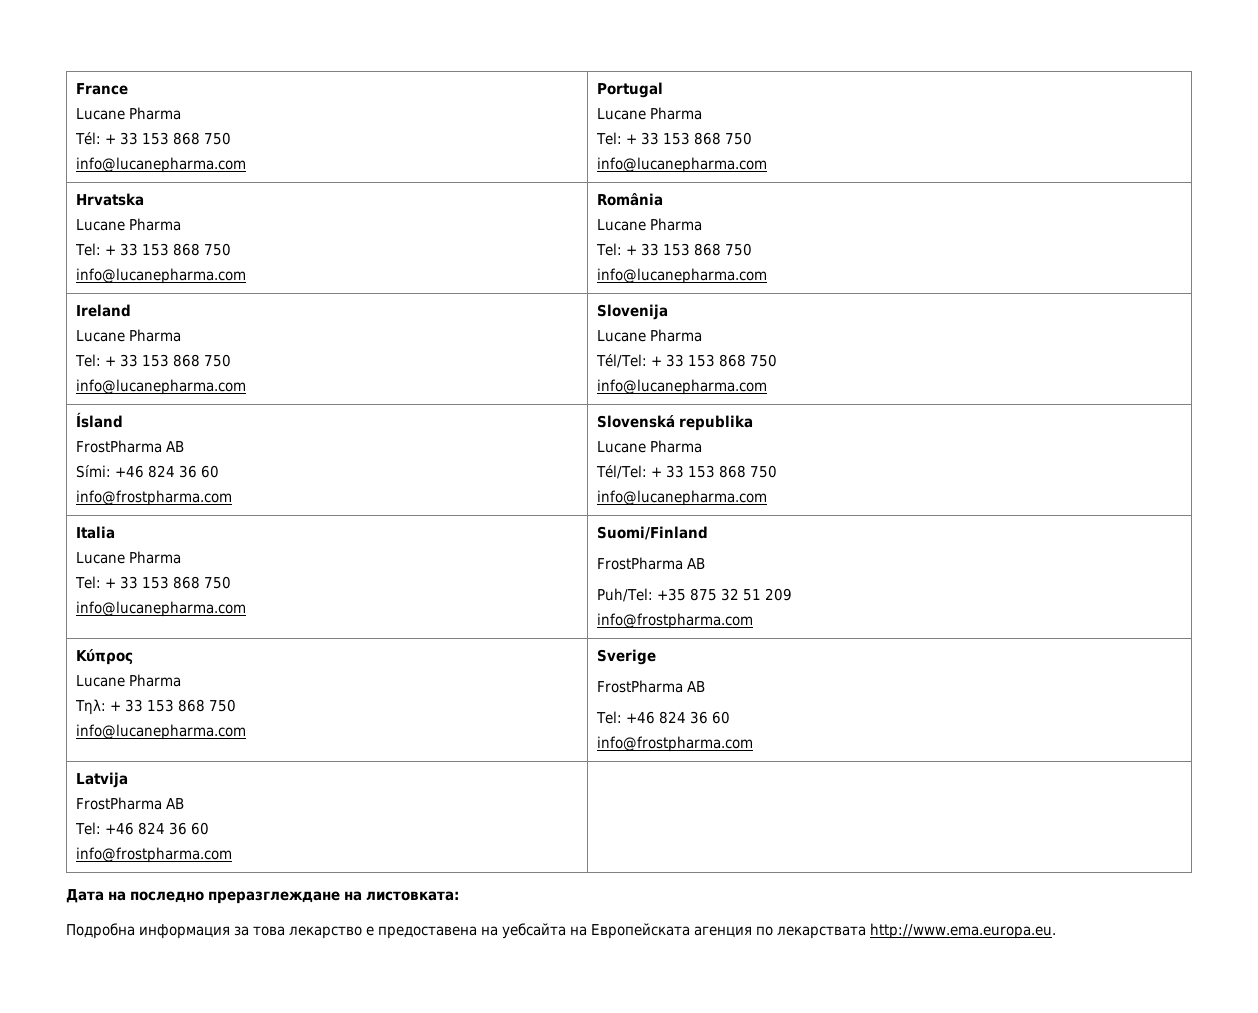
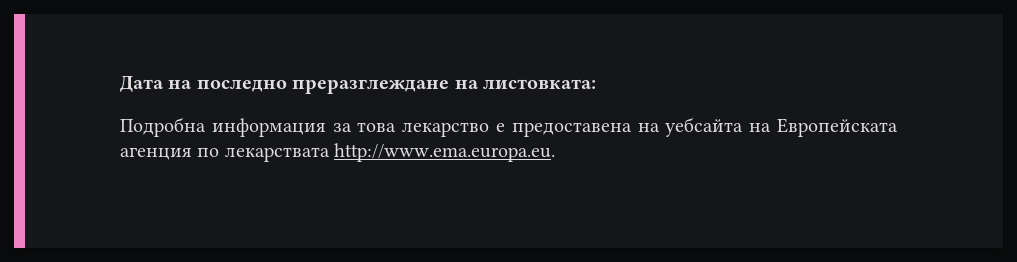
[76,83,129,95] [76,107,182,120] [75,132,232,145] [76,157,247,173] [597,82,664,98] [597,107,703,120] [596,132,753,145] [597,157,768,173] [76,193,145,206] [76,218,182,231] [75,243,232,256] [76,268,247,284] [597,193,664,206] [597,218,703,231] [596,243,753,256] [597,268,768,284] [76,304,132,317] [76,329,182,342] [75,354,232,367] [76,379,247,395] [597,304,669,320] [597,329,703,342] [596,354,778,368] [597,379,768,395] [76,412,124,428] [76,440,185,453] [76,465,220,478] [76,490,233,506] [597,415,754,431] [597,440,703,453] [596,465,778,479] [597,490,768,506] [76,526,116,539] [76,551,182,564] [75,576,232,589] [76,601,247,617] [597,526,709,540] [597,557,706,570] [597,588,793,602] [597,613,754,629] [76,649,134,665] [76,674,182,687] [75,699,237,715] [76,724,247,740] [597,649,657,665] [597,680,706,693] [596,711,731,724] [597,736,754,752] [76,772,129,788] [76,797,185,810] [75,822,210,835] [76,847,233,863] France // Lucane Pharma // Tél: + 33 153 868 750 // info@lucanepharma.com | Portugal // Lucane Pharma // Tel: + 33 153 868 750 // info@lucanepharma.com // Hrvatska // Lucane Pharma // Tel: + 33 153 868 750 // info@lucanepharma.com | România // Lucane Pharma // Tel: + 33 153 868 750 // info@lucanepharma.com // Ireland // Lucane Pharma // Tel: + 33 153 868 750 // info@lucanepharma.com | Slovenija // Lucane Pharma // Tél/Tel: + 33 153 868 750 // info@lucanepharma.com // Ísland // FrostPharma AB // Sími: +46 824 36 60 // info@frostpharma.com | Slovenská republika // Lucane Pharma // Tél/Tel: + 33 153 868 750 // info@lucanepharma.com // Italia // Lucane Pharma // Tel: + 33 153 868 750 // info@lucanepharma.com | Suomi/Finland // FrostPharma AB // Puh/Tel: +35 875 32 51 209 // info@frostpharma.com // Κύπρος // Lucane Pharma // Τηλ: + 33 153 868 750 // info@lucanepharma.com | Sverige // FrostPharma AB // Tel: +46 824 36 60 // info@frostpharma.com // Latvija // FrostPharma AB // Tel: +46 824 36 60 // info@frostpharma.com | // -> (120, 84) none

